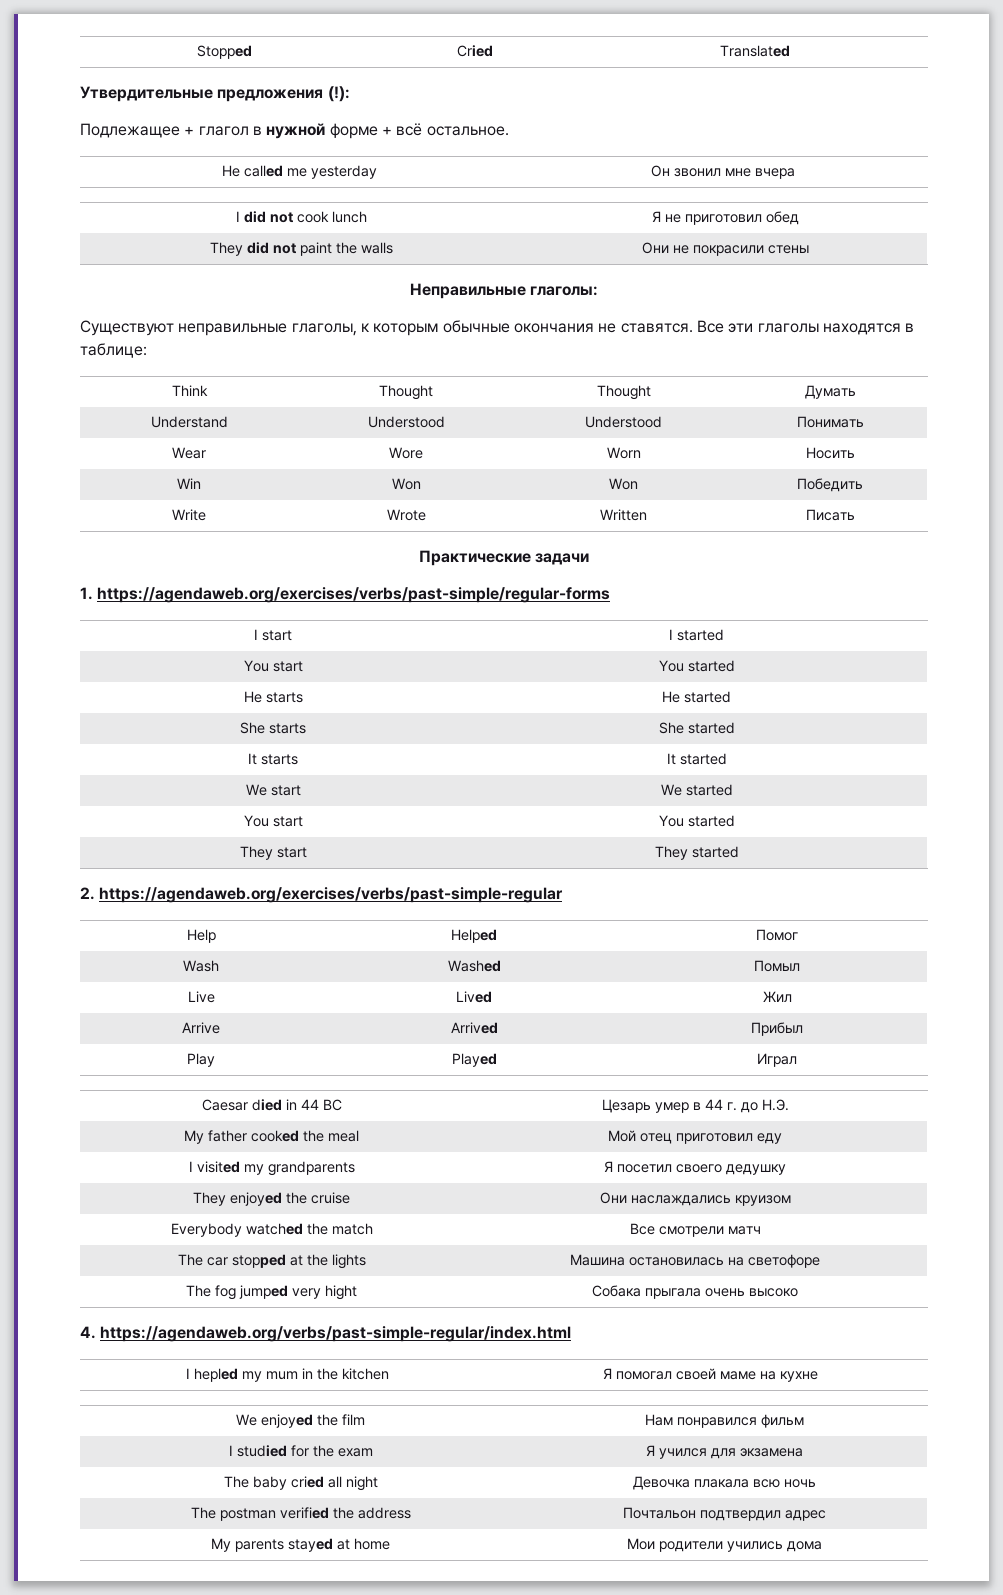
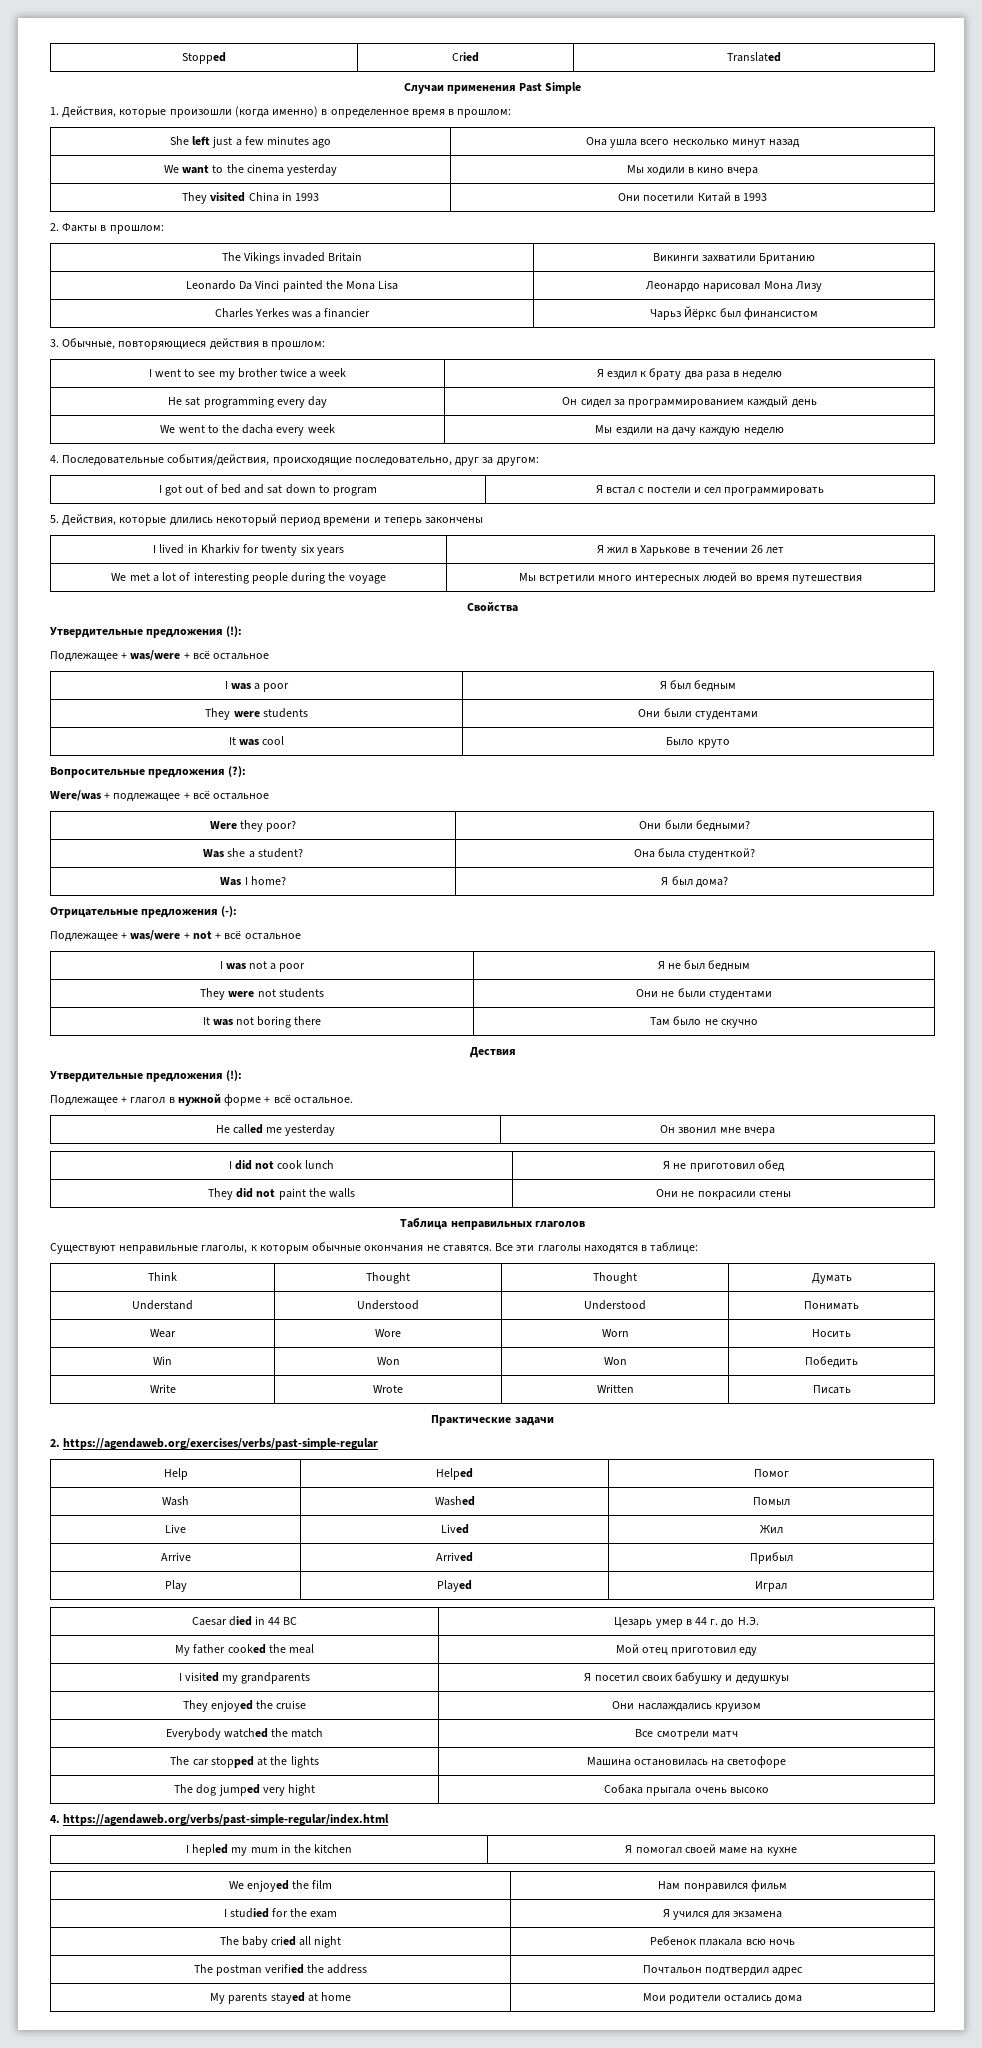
(790, 51) none -> [403,82,582,94] [50,106,512,118] [169,136,332,148] [585,137,801,148] [163,164,338,176] [626,165,759,176] [182,192,319,204] [618,192,767,202] [50,223,164,234] [221,252,363,264] [652,253,816,264] [185,280,399,292] [646,281,822,292] [214,308,371,318] [650,306,818,320] [50,338,326,350] [148,368,347,380] [596,368,783,380] [168,396,327,408] [562,396,817,408] [160,424,335,436] [595,425,784,436] [50,454,539,466] [158,484,378,496] [595,485,825,496] [50,514,484,526] [153,544,344,556] [596,545,785,556] [111,572,386,584] [518,572,863,584] [467,601,518,612] [50,626,243,638] [50,650,270,662] [224,681,290,692] [659,680,737,692] [205,708,308,720] [638,708,758,720] [228,736,285,746] [666,737,730,748] [50,766,247,778] [50,790,270,802] [209,820,297,832] [639,820,750,832] [203,848,303,858] [633,848,756,860] [220,876,286,886] [661,876,728,888] [50,906,238,918] [50,930,301,942] [219,961,306,972] [657,960,751,972] [200,988,324,1000] [636,988,772,1000] [202,1016,322,1028] [650,1016,758,1028] [469,1047,516,1058] // Случаи применения Past Simple // 1. Действия, которые произошли (когда именно) в определенное время в прошлом: // She left just a few minutes ago | Она ушла всего несколько минут назад // We want to the cinema yesterday | Мы ходили в кино вчера // They visited China in 1993 | Они посетили Китай в 1993 // 2. Факты в прошлом: // The Vikings invaded Britain | Викинги захватили Британию // Leonardo Da Vinci painted the Mona Lisa | Леонардо нарисовал Мона Лизу // Charles Yerkes was a financier | Чарьз Йёркс был финансистом // 3. Обычные, повторяющиеся действия в прошлом: // I went to see my brother twice a week | Я ездил к брату два раза в неделю // He sat programming every day | Он сидел за программированием каждый день // We went to the dacha every week | Мы ездили на дачу каждую неделю // 4. Последовательные события/действия, происходящие последовательно, друг за другом: // I got out of bed and sat down to program | Я встал с постели и сел программировать // 5. Действия, которые длились некоторый период времени и теперь закончены // I lived in Kharkiv for twenty six years | Я жил в Харькове в течении 26 лет // We met a lot of interesting people during the voyage | Мы встретили много интересных людей во время путешествия // Свойства // Утвердительные предложения (!): // Подлежащее + was/were + всё остальное // I was a poor | Я был бедным // They were students | Они были студентами // It was cool | Было круто // Вопросительные предложения (?): // Were/was + подлежащее + всё остальное // Were they poor? | Они были бедными? // Was she a student? | Она была студенткой? // Was I home? | Я был дома? // Отрицательные предложения (-): // Подлежащее + was/were + not + всё остальное // I was not a poor | Я не был бедным // They were not students | Они не были студентами // It was not boring there | Там было не скучно // Дествия
[409,283,599,299] Неправильные глаголы: -> [400,1217,585,1230] Таблица неправильных глаголов
[80,587,611,603] [254,629,292,641] [669,629,724,641] [243,660,303,672] [658,660,735,672] [243,691,303,703] [662,691,731,703] [240,722,306,734] [658,722,735,734] [248,753,298,765] [666,753,727,765] [245,784,301,796] [660,784,733,796] [243,815,303,827] [658,815,735,827] [239,846,307,860] [654,846,739,860] // 1. https://agendaweb.org/exercises/verbs/past-simple/regular-forms // I start | I started // You start | You started // He starts | He started // She starts | She started // It starts | It started // We start | We started // You start | You started // They start | They started -> (554, 1421) none
[676,1164,786,1175] своего дедушку -> [641,1672,789,1684] своих бабушку и дедушкуы
[215,1285,236,1300] fog -> [196,1784,217,1796] dog
[632,1476,690,1490] Девочка -> [650,1936,697,1945] Ребенок
[726,1541,783,1552] учились -> [724,1995,773,2002] остались

